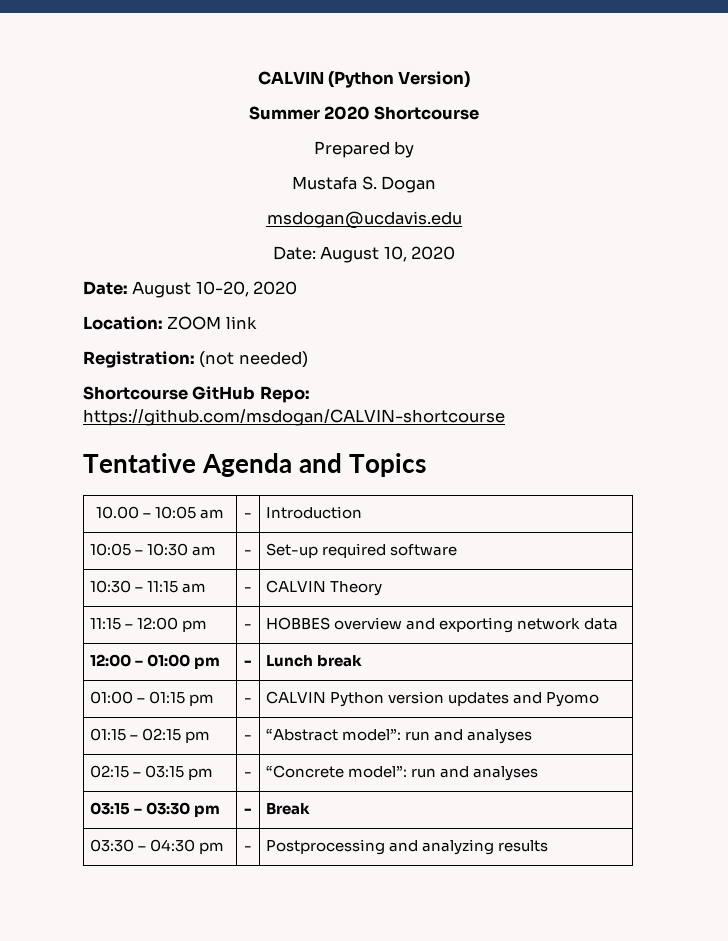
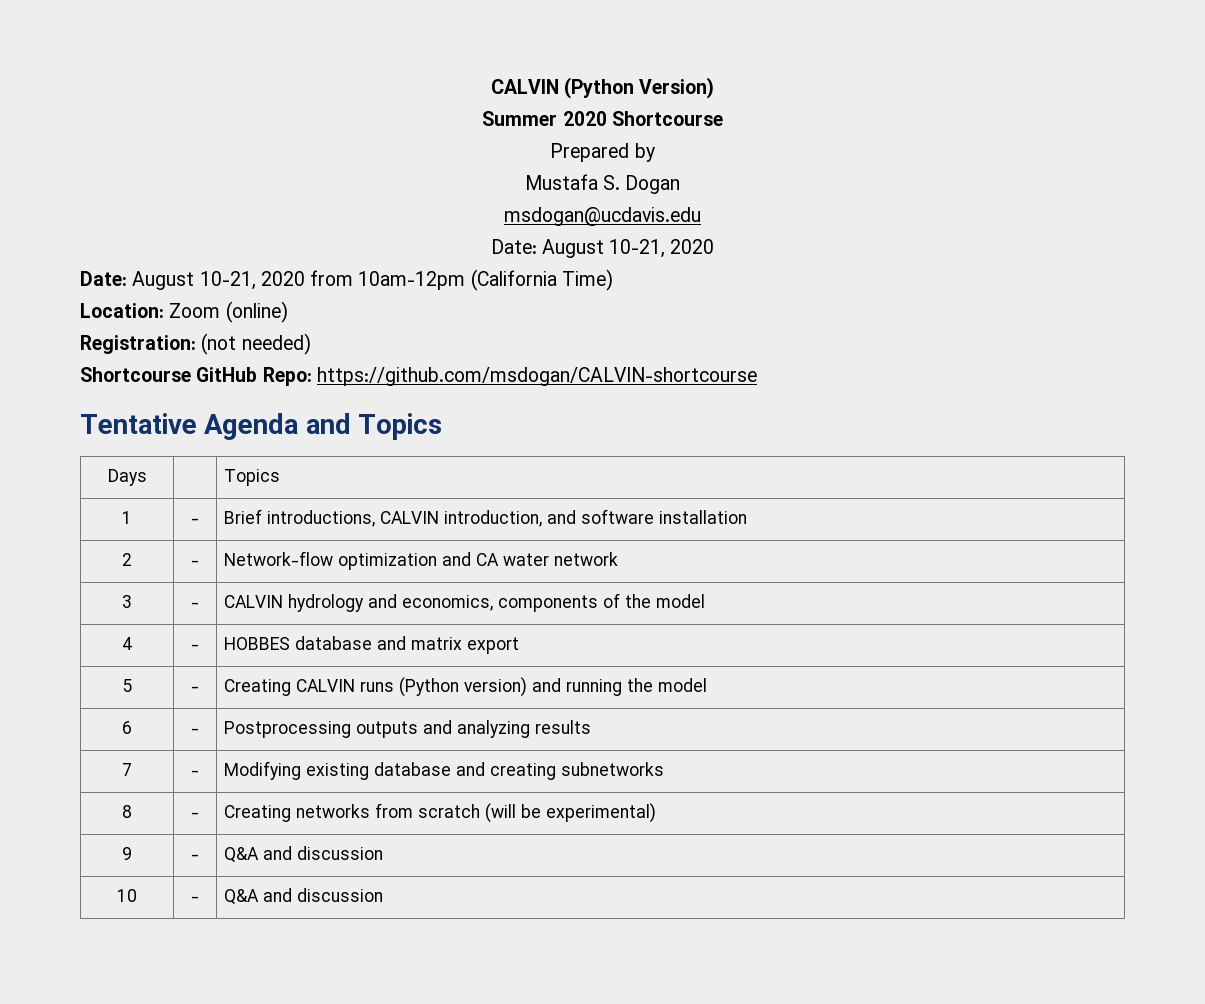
[383,246,407,262] 10, -> [609,239,666,258] 10-21,
[195,281,298,297] 10-20, 2020 -> [199,269,613,291] 10-21, 2020 from 10am-12pm (California Time)
[167,316,257,330] ZOOM link -> [169,301,288,323] Zoom (online)
[95,506,225,519] [244,513,252,518] [266,506,363,519] [90,543,217,556] [244,550,252,555] [266,543,458,558] [90,580,207,593] [244,587,252,592] [266,580,383,596] [90,617,208,632] [244,624,252,629] [266,617,619,633] [90,654,221,669] [244,660,252,666] [266,655,363,667] [90,691,215,706] [244,698,252,703] [266,691,600,707] [90,728,211,743] [244,735,252,740] [266,728,533,744] [90,765,214,780] [244,772,252,777] [266,765,539,781] [90,802,221,817] [244,808,252,814] [266,802,311,815] [90,839,225,854] 10.00 – 10:05 am | - | Introduction // 10:05 – 10:30 am | - | Set-up required software // 10:30 – 11:15 am | - | CALVIN Theory // 11:15 – 12:00 pm | - | HOBBES overview and exporting network data // 12:00 – 01:00 pm | - | Lunch break // 01:00 – 01:15 pm | - | CALVIN Python version updates and Pyomo // 01:15 – 02:15 pm | - | “Abstract model”: run and analyses // 02:15 – 03:15 pm | - | “Concrete model”: run and analyses // 03:15 – 03:30 pm | - | Break // 03:30 – 04:30 pm -> [107,469,147,486] [224,469,281,486] [122,511,132,524] [191,518,199,524] [224,509,748,527] [122,553,132,566] [191,560,199,566] [224,551,619,570] [122,595,132,608] [191,602,199,608] [224,593,706,612] [122,637,132,650] [191,644,199,650] [224,636,520,654] [122,679,132,692] [191,686,199,692] [224,677,708,697] [122,721,132,734] Days | | Topics // 1 | - | Brief introductions, CALVIN introduction, and software installation // 2 | - | Network-flow optimization and CA water network // 3 | - | CALVIN hydrology and economics, components of the model // 4 | - | HOBBES database and matrix export // 5 | - | Creating CALVIN runs (Python version) and running the model // 6
(386, 847) none -> [356,721,419,738] outputs
(549, 846) none -> [122,763,132,776] [191,770,199,776] [224,761,665,780] [122,805,132,818] [191,812,199,818] [224,803,657,823] [122,847,132,860] [191,854,199,860] [224,846,384,863] [117,889,137,902] [191,896,199,902] [224,888,384,905] // 7 | - | Modifying existing database and creating subnetworks // 8 | - | Creating networks from scratch (will be experimental) // 9 | - | Q&A and discussion // 10 | - | Q&A and discussion

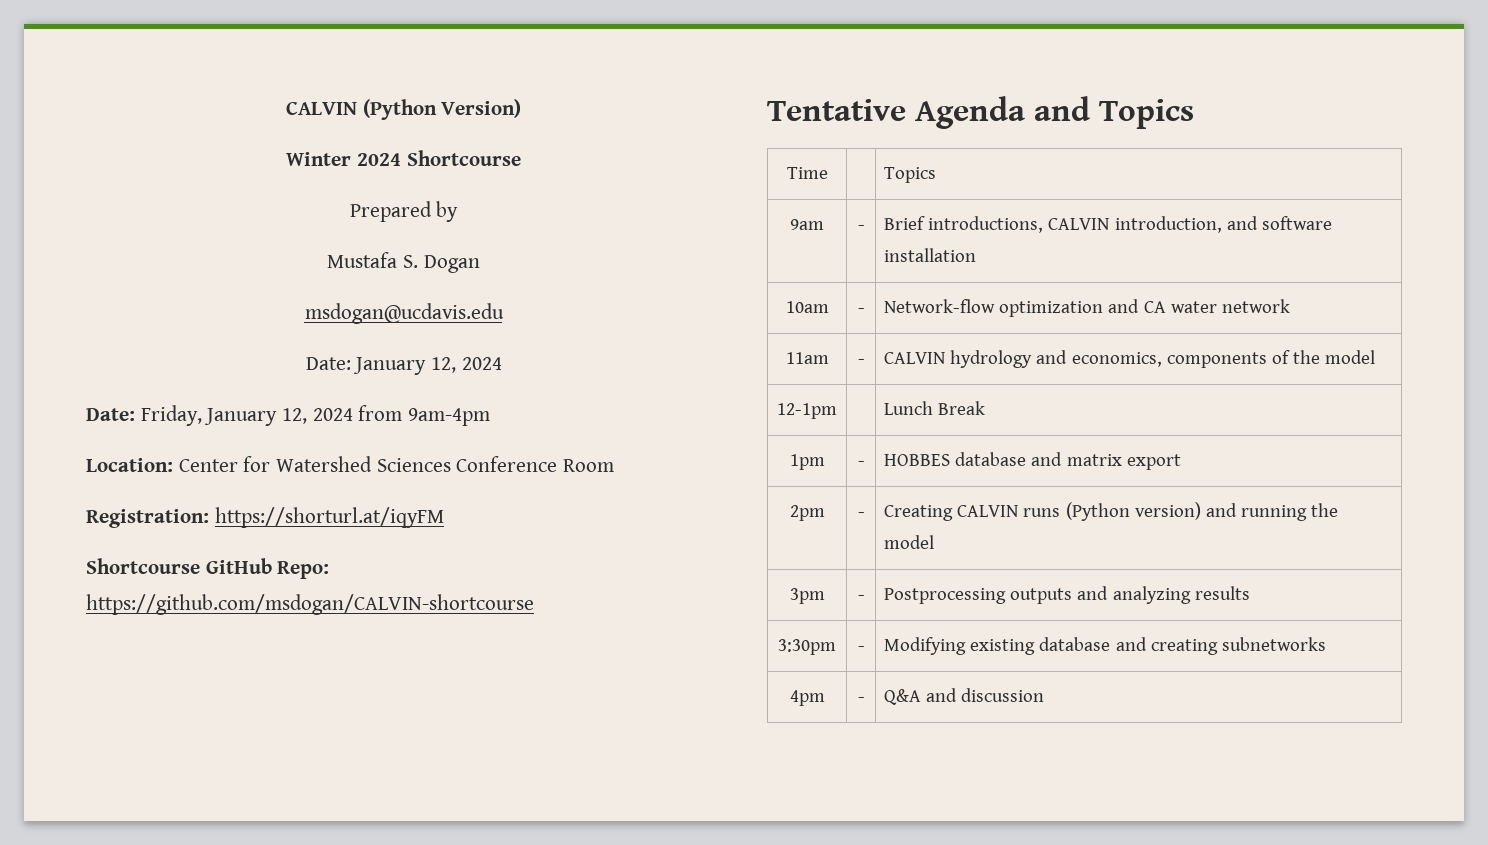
[482,111,607,126] Summer 2020 -> [286,152,401,166] Winter 2024
[541,239,715,258] [80,269,613,291] [80,301,288,323] August 10-21, 2020 // Date: August 10-21, 2020 from 10am-12pm (California Time) // Location: Zoom (online) -> [353,357,502,375] [86,405,491,426] [86,456,615,472] January 12, 2024 // Date: Friday, January 12, 2024 from 9am-4pm // Location: Center for Watershed Sciences Conference Room
[201,333,311,355] (not needed) -> [214,507,444,528] https://shorturl.at/iqyFM
[107,469,147,486] [224,469,281,486] [122,511,132,524] Days | | Topics // 1 -> [786,167,828,179] [884,167,937,183] [790,219,824,230] Time | | Topics // 9am
[122,553,132,566] 2 -> [785,301,829,313] 10am
[122,595,132,608] 3 -> [785,352,829,364] 11am
[122,637,132,650] 4 -> [777,403,837,419] [884,401,986,415] [789,454,825,470] 12-1pm | | Lunch Break // 1pm
[122,679,132,692] 5 -> [789,505,825,521] 2pm
[122,721,132,734] 6 -> [789,588,825,604] 3pm
[122,763,132,776] 7 -> [778,639,836,655] 3:30pm
[122,805,132,818] [191,812,199,818] [224,803,657,823] [122,847,132,860] [191,854,199,860] [224,846,384,863] [117,889,137,902] [191,896,199,902] [224,888,384,905] 8 | - | Creating networks from scratch (will be experimental) // 9 | - | Q&A and discussion // 10 | - | Q&A and discussion -> [789,690,825,706] [857,697,865,702] [884,688,1045,705] 4pm | - | Q&A and discussion

